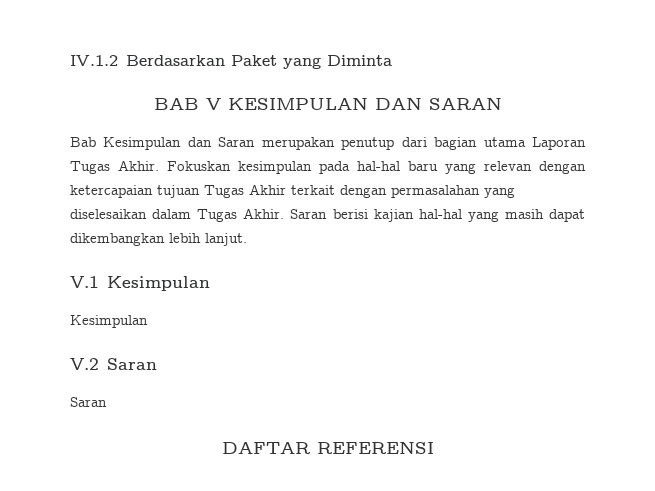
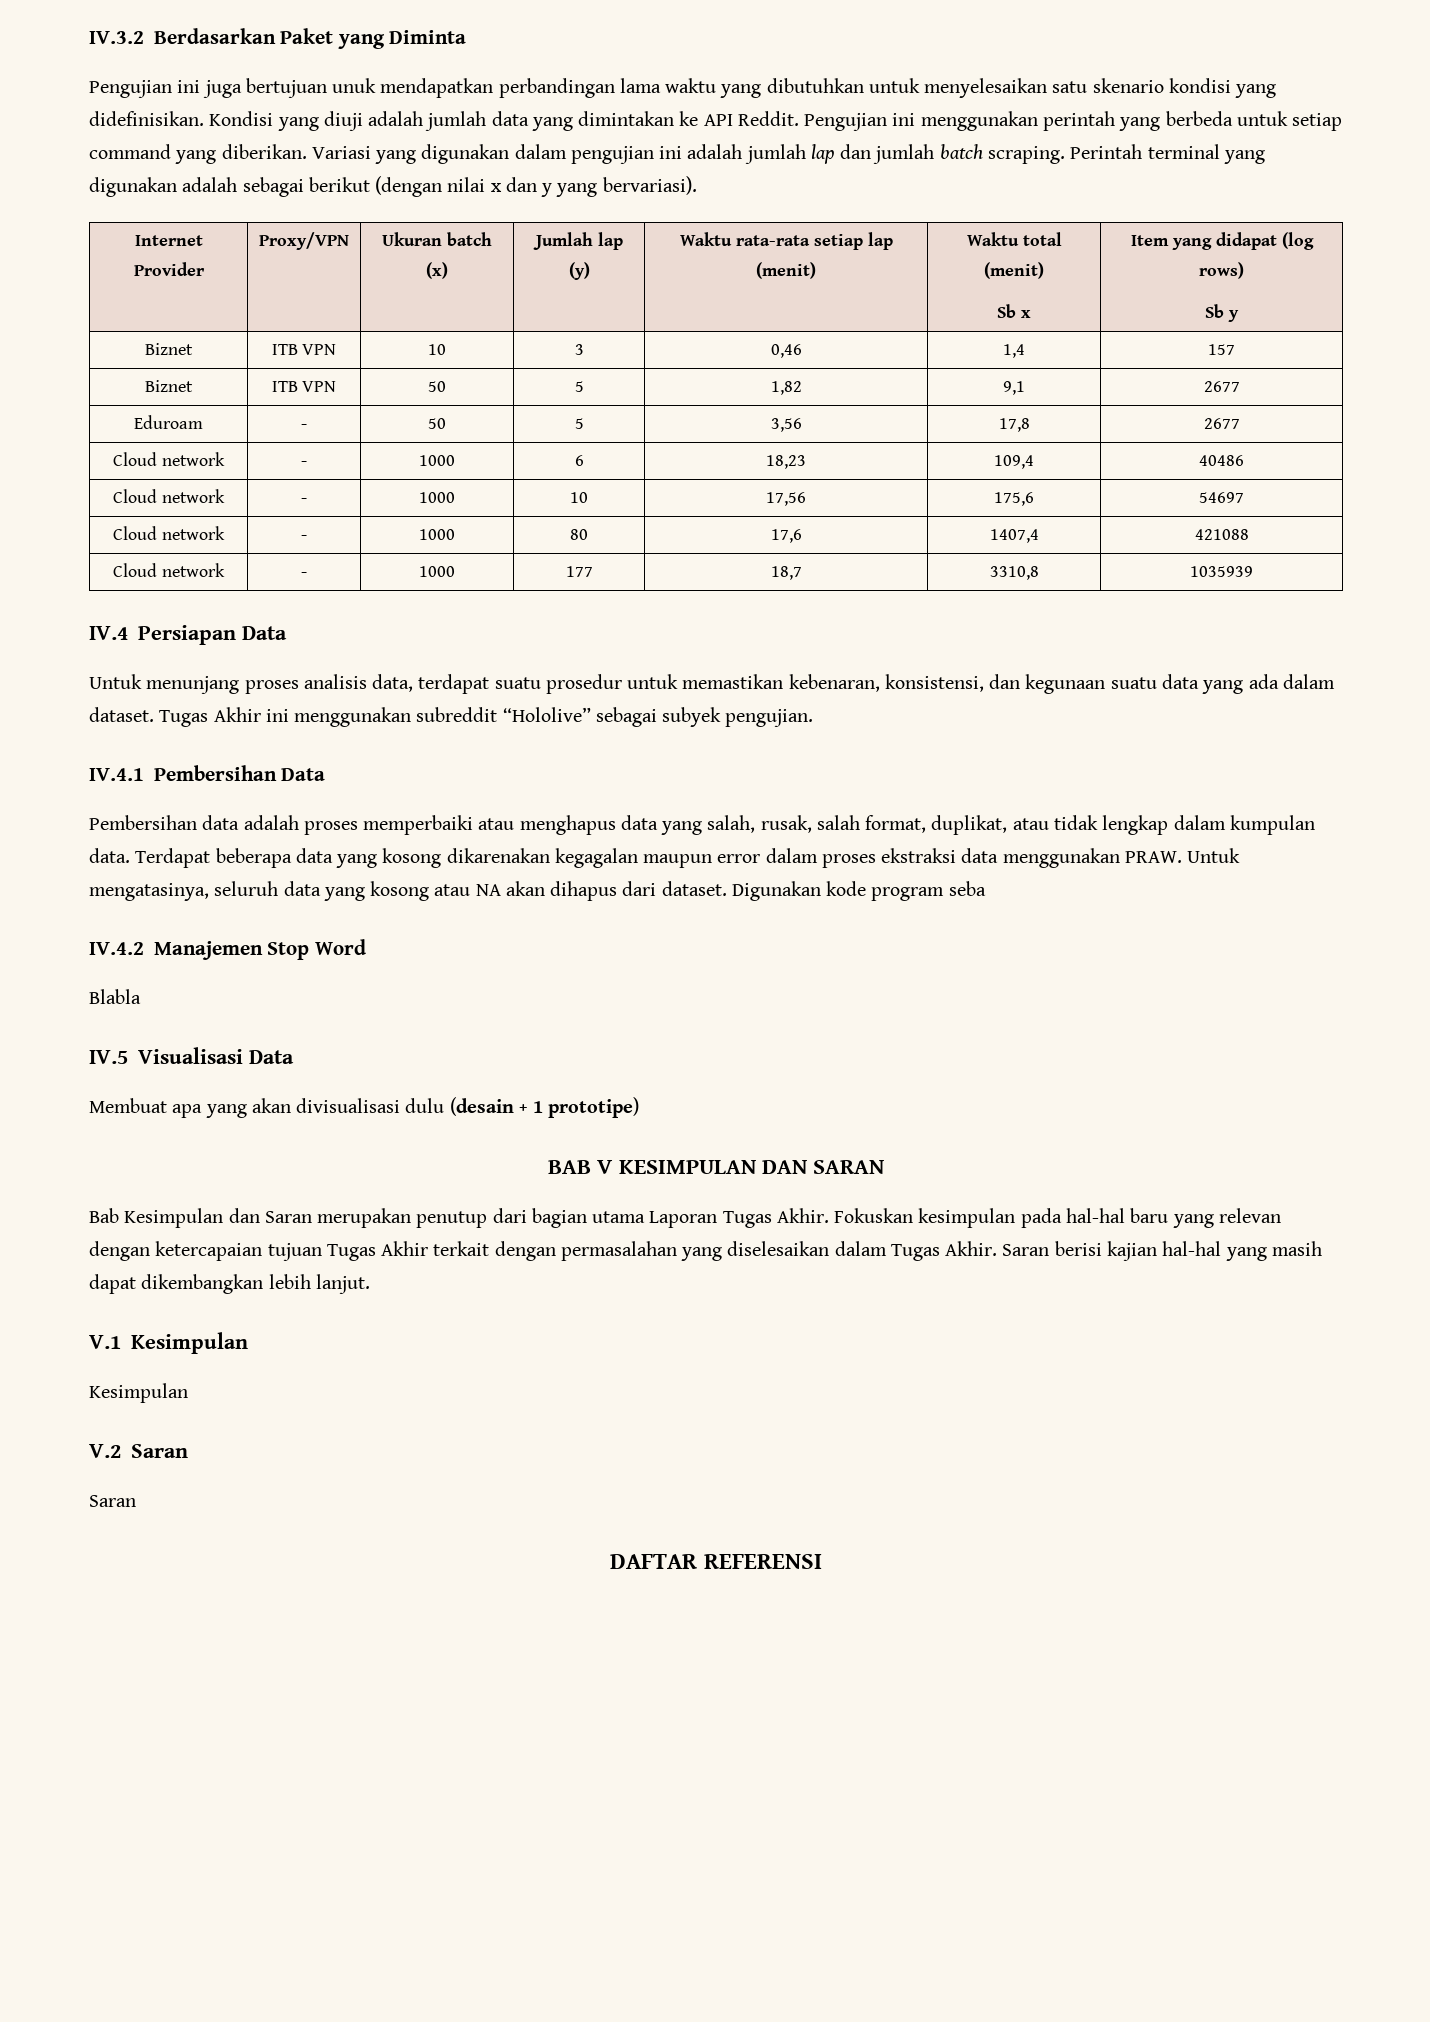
[70,55,118,66] IV.1.2 -> [89,31,144,44] IV.3.2
(392, 60) none -> [89,78,1277,98] [89,111,1343,131] [89,144,1265,164] [89,176,697,197] [134,235,203,246] [133,262,205,276] [259,232,349,250] [382,232,492,246] [426,262,448,279] [532,232,623,250] [568,262,590,280] [679,232,893,250] [756,262,816,279] [966,232,1062,246] [984,262,1044,279] [997,304,1031,318] [1130,232,1314,250] [1199,262,1244,279] [1205,304,1239,322] [145,343,193,355] [271,344,337,355] [428,344,446,355] [574,344,584,355] [770,344,802,358] [1003,344,1025,358] [1208,344,1235,355] [145,380,193,392] [271,381,337,392] [428,381,446,392] [574,381,584,392] [770,381,802,395] [1003,381,1025,395] [1203,381,1240,392] [134,415,203,429] [301,424,307,429] [428,418,446,429] [574,418,584,429] [770,418,802,432] [998,418,1030,432] [1203,418,1240,429] [113,452,225,466] [301,461,307,466] [419,455,455,466] [574,455,584,466] [766,455,806,469] [994,455,1034,469] [1199,455,1244,466] [113,489,225,503] [301,498,307,503] [419,492,455,503] [570,492,588,503] [766,492,806,506] [994,492,1034,506] [1199,492,1244,503] [113,526,225,540] [301,535,307,540] [419,529,455,540] [570,529,588,540] [770,529,802,543] [989,529,1039,543] [1194,529,1249,540] [113,563,225,577] [301,572,307,577] [419,566,455,577] [565,566,593,577] [770,566,802,580] [989,566,1039,580] [1190,566,1253,577] [89,625,287,645] [89,674,1335,694] [89,707,814,727] [89,765,326,781] [89,815,1315,835] [89,848,1241,868] [89,881,986,901] [89,939,366,960] [89,989,141,1004] [89,1047,294,1064] [89,1097,640,1118] // Pengujian ini juga bertujuan unuk mendapatkan perbandingan lama waktu yang dibutuhkan untuk menyelesaikan satu skenario kondisi yang didefinisikan. Kondisi yang diuji adalah jumlah data yang dimintakan ke API Reddit. Pengujian ini menggunakan perintah yang berbeda untuk setiap command yang diberikan. Variasi yang digunakan dalam pengujian ini adalah jumlah lap dan jumlah batch scraping. Perintah terminal yang digunakan adalah sebagai berikut (dengan nilai x dan y yang bervariasi). // Internet Provider | Proxy/VPN | Ukuran batch (x) | Jumlah lap (y) | Waktu rata-rata setiap lap (menit) | Waktu total (menit) // Sb x | Item yang didapat (log rows) // Sb y // Biznet | ITB VPN | 10 | 3 | 0,46 | 1,4 | 157 // Biznet | ITB VPN | 50 | 5 | 1,82 | 9,1 | 2677 // Eduroam | - | 50 | 5 | 3,56 | 17,8 | 2677 // Cloud network | - | 1000 | 6 | 18,23 | 109,4 | 40486 // Cloud network | - | 1000 | 10 | 17,56 | 175,6 | 54697 // Cloud network | - | 1000 | 80 | 17,6 | 1407,4 | 421088 // Cloud network | - | 1000 | 177 | 18,7 | 3310,8 | 1035939 // IV.4 Persiapan Data // Untuk menunjang proses analisis data, terdapat suatu prosedur untuk memastikan kebenaran, konsistensi, dan kegunaan suatu data yang ada dalam dataset. Tugas Akhir ini menggunakan subreddit “Hololive” sebagai subyek pengujian. // IV.4.1 Pembersihan Data // Pembersihan data adalah proses memperbaiki atau menghapus data yang salah, rusak, salah format, duplikat, atau tidak lengkap dalam kumpulan data. Terdapat beberapa data yang kosong dikarenakan kegagalan maupun error dalam proses ekstraksi data menggunakan PRAW. Untuk mengatasinya, seluruh data yang kosong atau NA akan dihapus dari dataset. Digunakan kode program seba // IV.4.2 Manajemen Stop Word // Blabla // IV.5 Visualisasi Data // Membuat apa yang akan divisualisasi dulu (desain + 1 prototipe)

